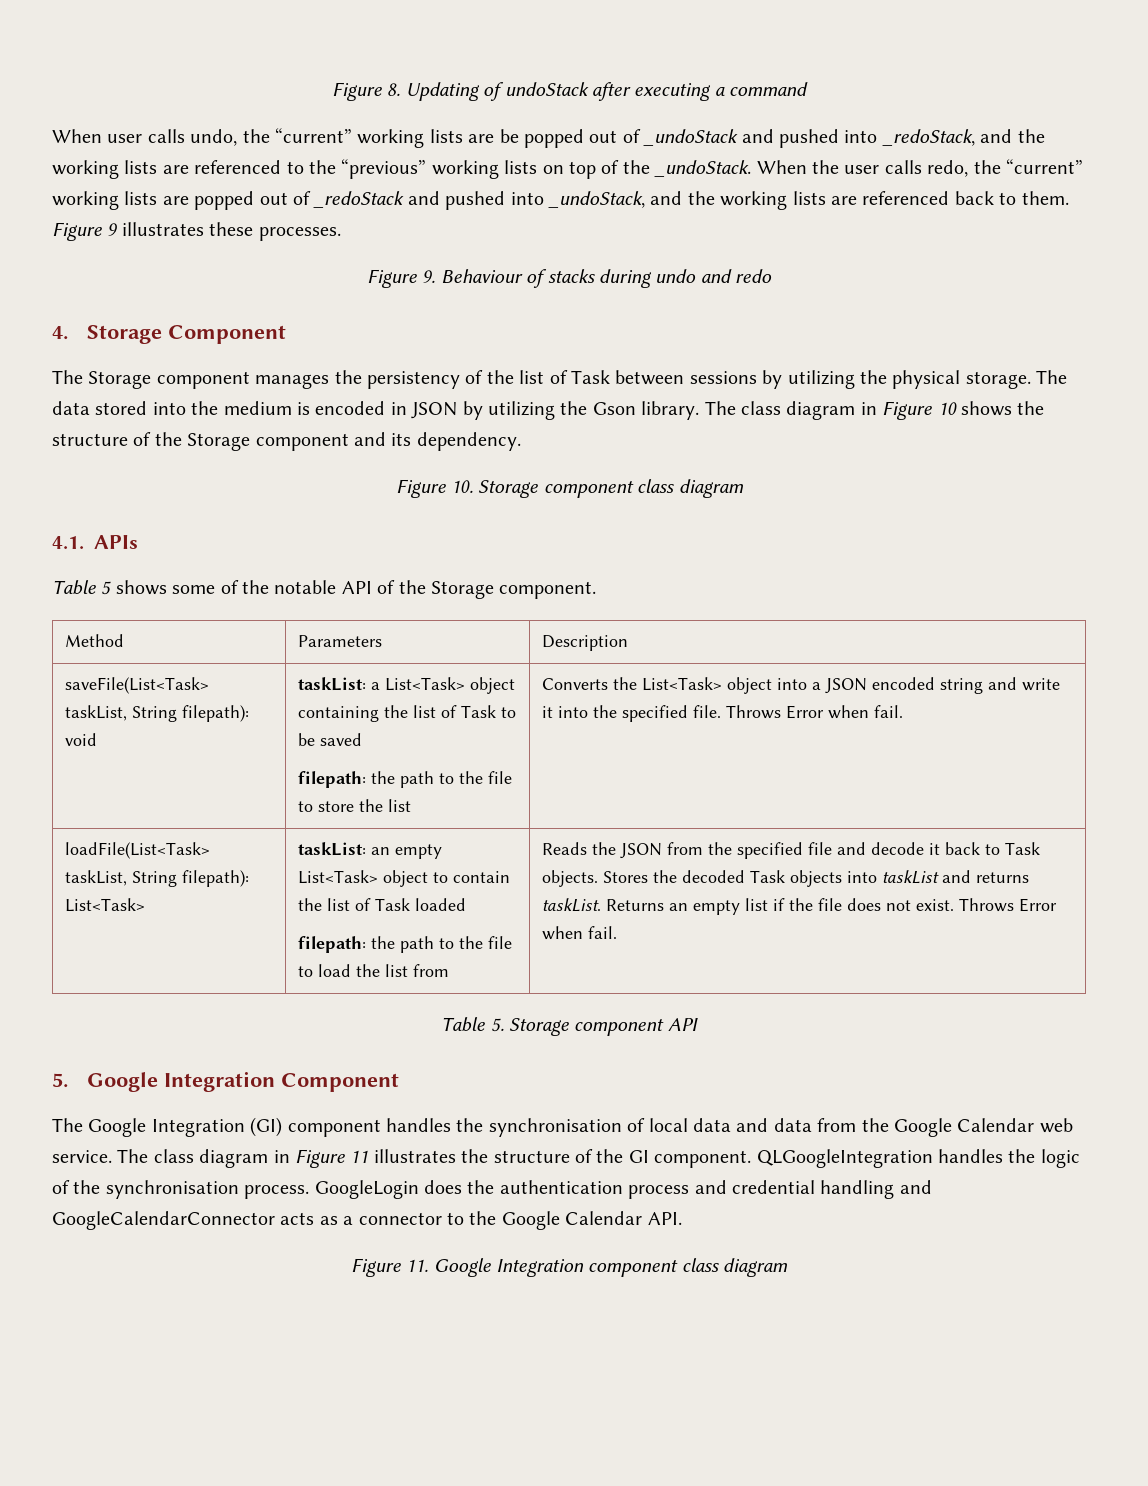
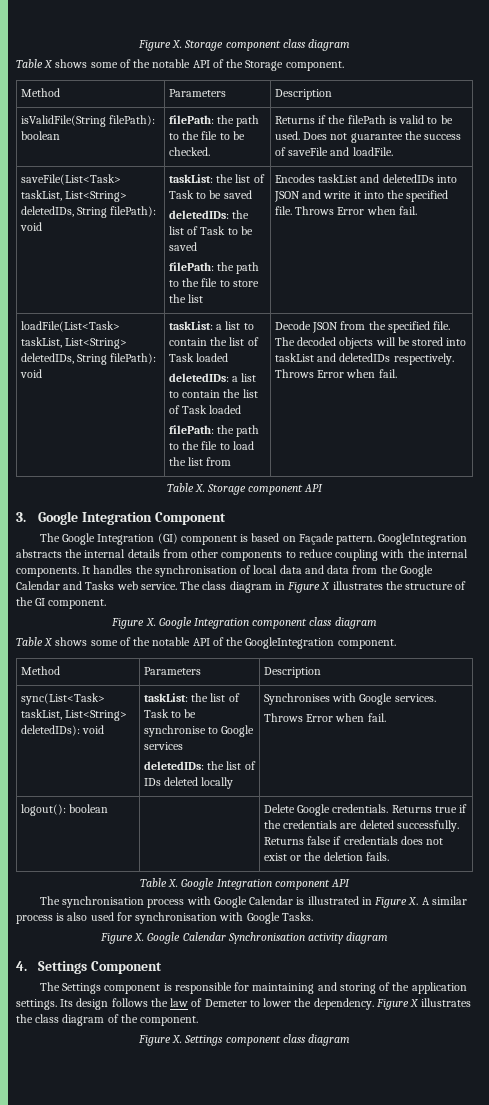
[331,82,809,101] [52,128,1045,148] [52,159,1083,179] [52,191,1069,210] [52,222,341,241] [366,269,773,288] [52,325,287,344] [52,370,1068,389] [52,401,1045,420] [52,432,521,451] [395,479,473,498] Figure 8. Updating of undoStack after executing a command // When user calls undo, the “current” working lists are be popped out of _undoStack and pushed into _redoStack, and the working lists are referenced to the “previous” working lists on top of the _undoStack. When the user calls redo, the “current” working lists are popped out of _redoStack and pushed into _undoStack, and the working lists are referenced back to them. Figure 9 illustrates these processes. // Figure 9. Behaviour of stacks during undo and redo // 4. Storage Component // The Storage component manages the persistency of the list of Task between sessions by utilizing the physical storage. The data stored into the medium is encoded in JSON by utilizing the Gson library. The class diagram in Figure 10 shows the structure of the Storage component and its dependency. // Figure 10. -> [137,40,183,51] Figure X.
[52,535,138,549] [52,580,112,595] // 4.1. APIs // Table 5 -> [16,59,54,68] // Table X
[64,677,209,694] [64,705,249,722] [64,733,97,746] [297,677,515,694] [297,705,516,722] [297,733,362,746] [297,771,366,788] saveFile(List<Task> taskList, String filepath): void | taskList: a List<Task> object containing the list of Task to be saved // filepath: -> [20,115,156,127] [20,131,60,140] [168,115,260,127] [168,131,245,140] [168,147,210,156] [274,115,453,124] [274,131,462,143] [274,147,393,156] [20,174,121,185] [20,190,128,202] [20,206,157,218] [19,222,42,231] [168,174,265,183] [168,190,252,199] [168,210,250,219] [168,226,253,235] [168,242,197,251] [168,262,214,271] isValidFile(String filePath): boolean | filePath: the path to the file to be checked. | Returns if the filePath is valid to be used. Does not guarantee the success of saveFile and loadFile. // saveFile(List<Task> taskList, List<String> deletedIDs, String filePath): void | taskList: the list of Task to be saved // deletedIDs: the list of Task to be saved // filePath:
[541,677,983,694] Converts the List<Task> object into a JSON encoded string -> [274,174,457,183] [273,191,300,202] Encodes taskList and deletedIDs into JSON
[131,870,249,887] [64,898,145,912] [297,842,442,859] [297,870,510,887] [297,898,466,911] [297,936,366,953] String filepath): List<Task> | taskList: an empty List<Task> object to contain the list of Task loaded // filepath: -> [65,338,128,349] [20,353,157,365] [19,369,42,378] [168,321,254,330] [168,337,259,346] [168,353,229,362] [168,373,257,382] [168,389,258,398] [168,405,242,414] [168,425,214,434] List<String> deletedIDs, String filePath): void | taskList: a list to contain the list of Task loaded // deletedIDs: a list to contain the list of Task loaded // filePath:
[541,842,616,855] Reads the -> [274,321,311,330] Decode
[807,842,1040,855] [541,870,1029,887] [541,898,954,915] file and decode it back to Task objects. Stores the decoded Task objects into taskList and returns taskList. Returns an empty list if the file does not exist. -> [433,321,451,330] [274,337,467,349] [274,353,454,365] file. The decoded objects will be stored into taskList and deletedIDs respectively.
[490,1018,504,1032] 5. -> [194,484,205,492] X.
[52,1073,68,1088] 5. -> [16,512,26,522] 3.
(381, 1128) none -> [240,533,468,545] [16,549,468,561] [16,566,91,577] is based on Façade pattern. GoogleIntegration abstracts the internal details from other components to reduce coupling with the internal components. It
(1035, 1125) none -> [63,581,115,590] and Tasks
[350,1150,369,1163] 11 -> [321,582,331,590] X
[756,1149,1080,1168] [52,1180,932,1199] [52,1211,682,1230] [350,1258,429,1277] QLGoogleIntegration handles the logic of the synchronisation process. GoogleLogin does the authentication process and credential handling and GoogleCalendarConnector acts as a connector to the Google Calendar API. // Figure 11. -> [111,618,156,629] // Figure X.
(789, 1267) none -> [16,637,396,649] [20,666,60,675] [143,667,201,675] [263,667,321,678] [20,693,105,705] [20,709,128,721] [20,725,105,736] [143,693,240,702] [143,709,197,718] [143,725,255,737] [143,742,183,750] [143,761,256,770] [143,777,234,789] [263,693,436,705] [263,713,386,722] [20,804,109,816] [263,804,468,816] [263,820,459,832] [263,836,444,845] [263,852,389,861] [139,878,351,890] [39,896,467,908] [16,912,313,924] [99,932,389,944] [16,961,162,974] [39,982,467,994] [16,998,472,1010] [16,1014,199,1026] [137,1034,351,1046] // Table X shows some of the notable API of the GoogleIntegration component. // Method | Parameters | Description // sync(List<Task> taskList, List<String> deletedIDs): void | taskList: the list of Task to be synchronise to Google services // deletedIDs: the list of IDs deleted locally | Synchronises with Google services. // Throws Error when fail. // logout(): boolean | | Delete Google credentials. Returns true if the credentials are deleted successfully. Returns false if credentials does not exist or the deletion fails. // Table X. Google Integration component API // The synchronisation process with Google Calendar is illustrated in Figure X. A similar process is also used for synchronisation with Google Tasks. // Figure X. Google Calendar Synchronisation activity diagram // 4. Settings Component // The Settings component is responsible for maintaining and storing of the application settings. Its design follows the law of Demeter to lower the dependency. Figure X illustrates the class diagram of the component. // Figure X. Settings component class diagram

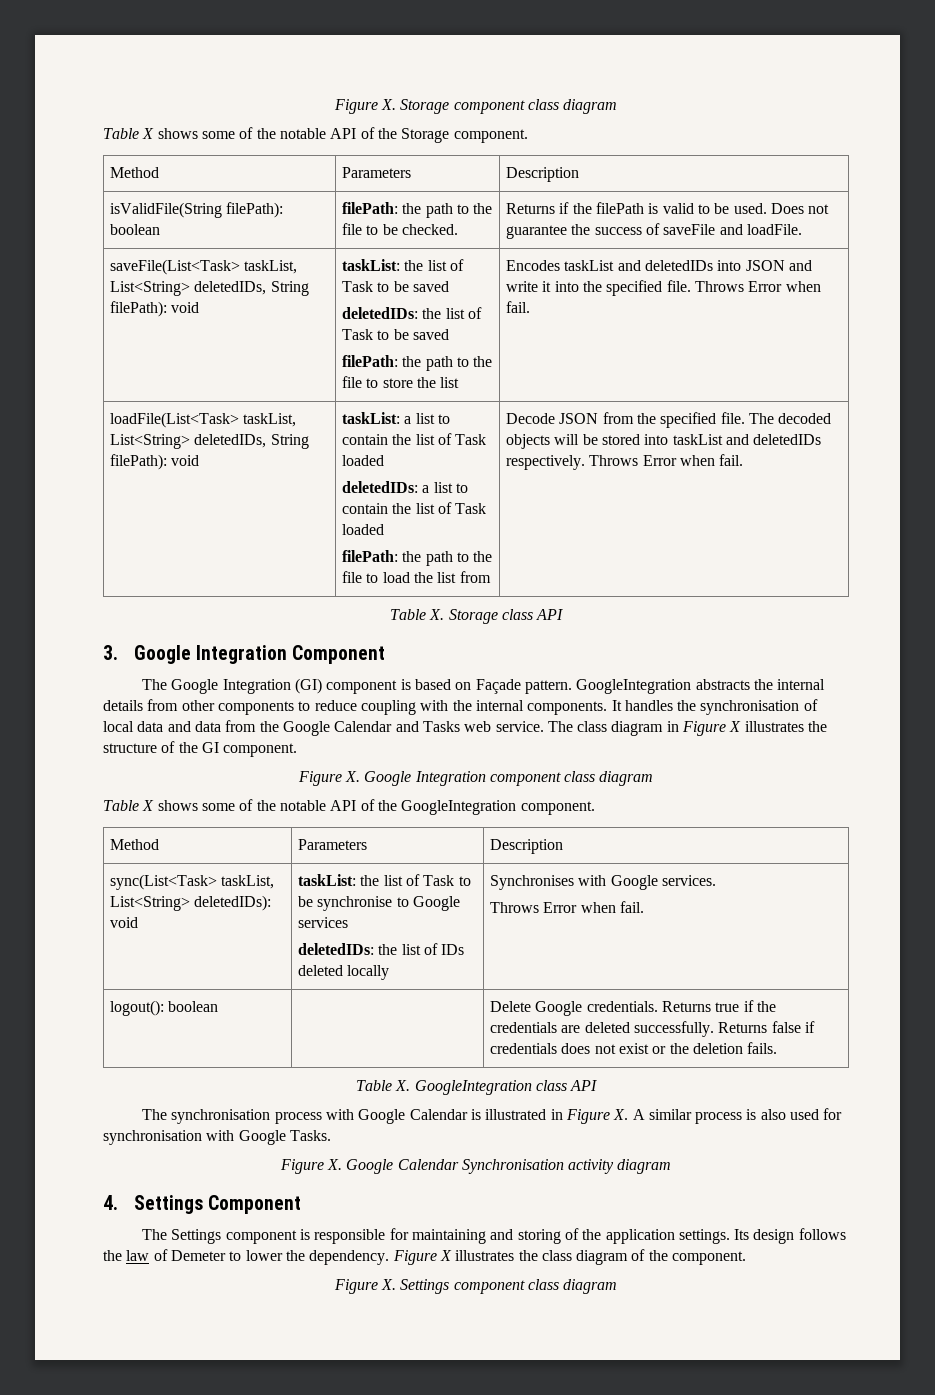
[248,484,304,495] component -> [501,609,533,620] class
[181,878,330,890] Google Integration component -> [414,1080,567,1095] GoogleIntegration class

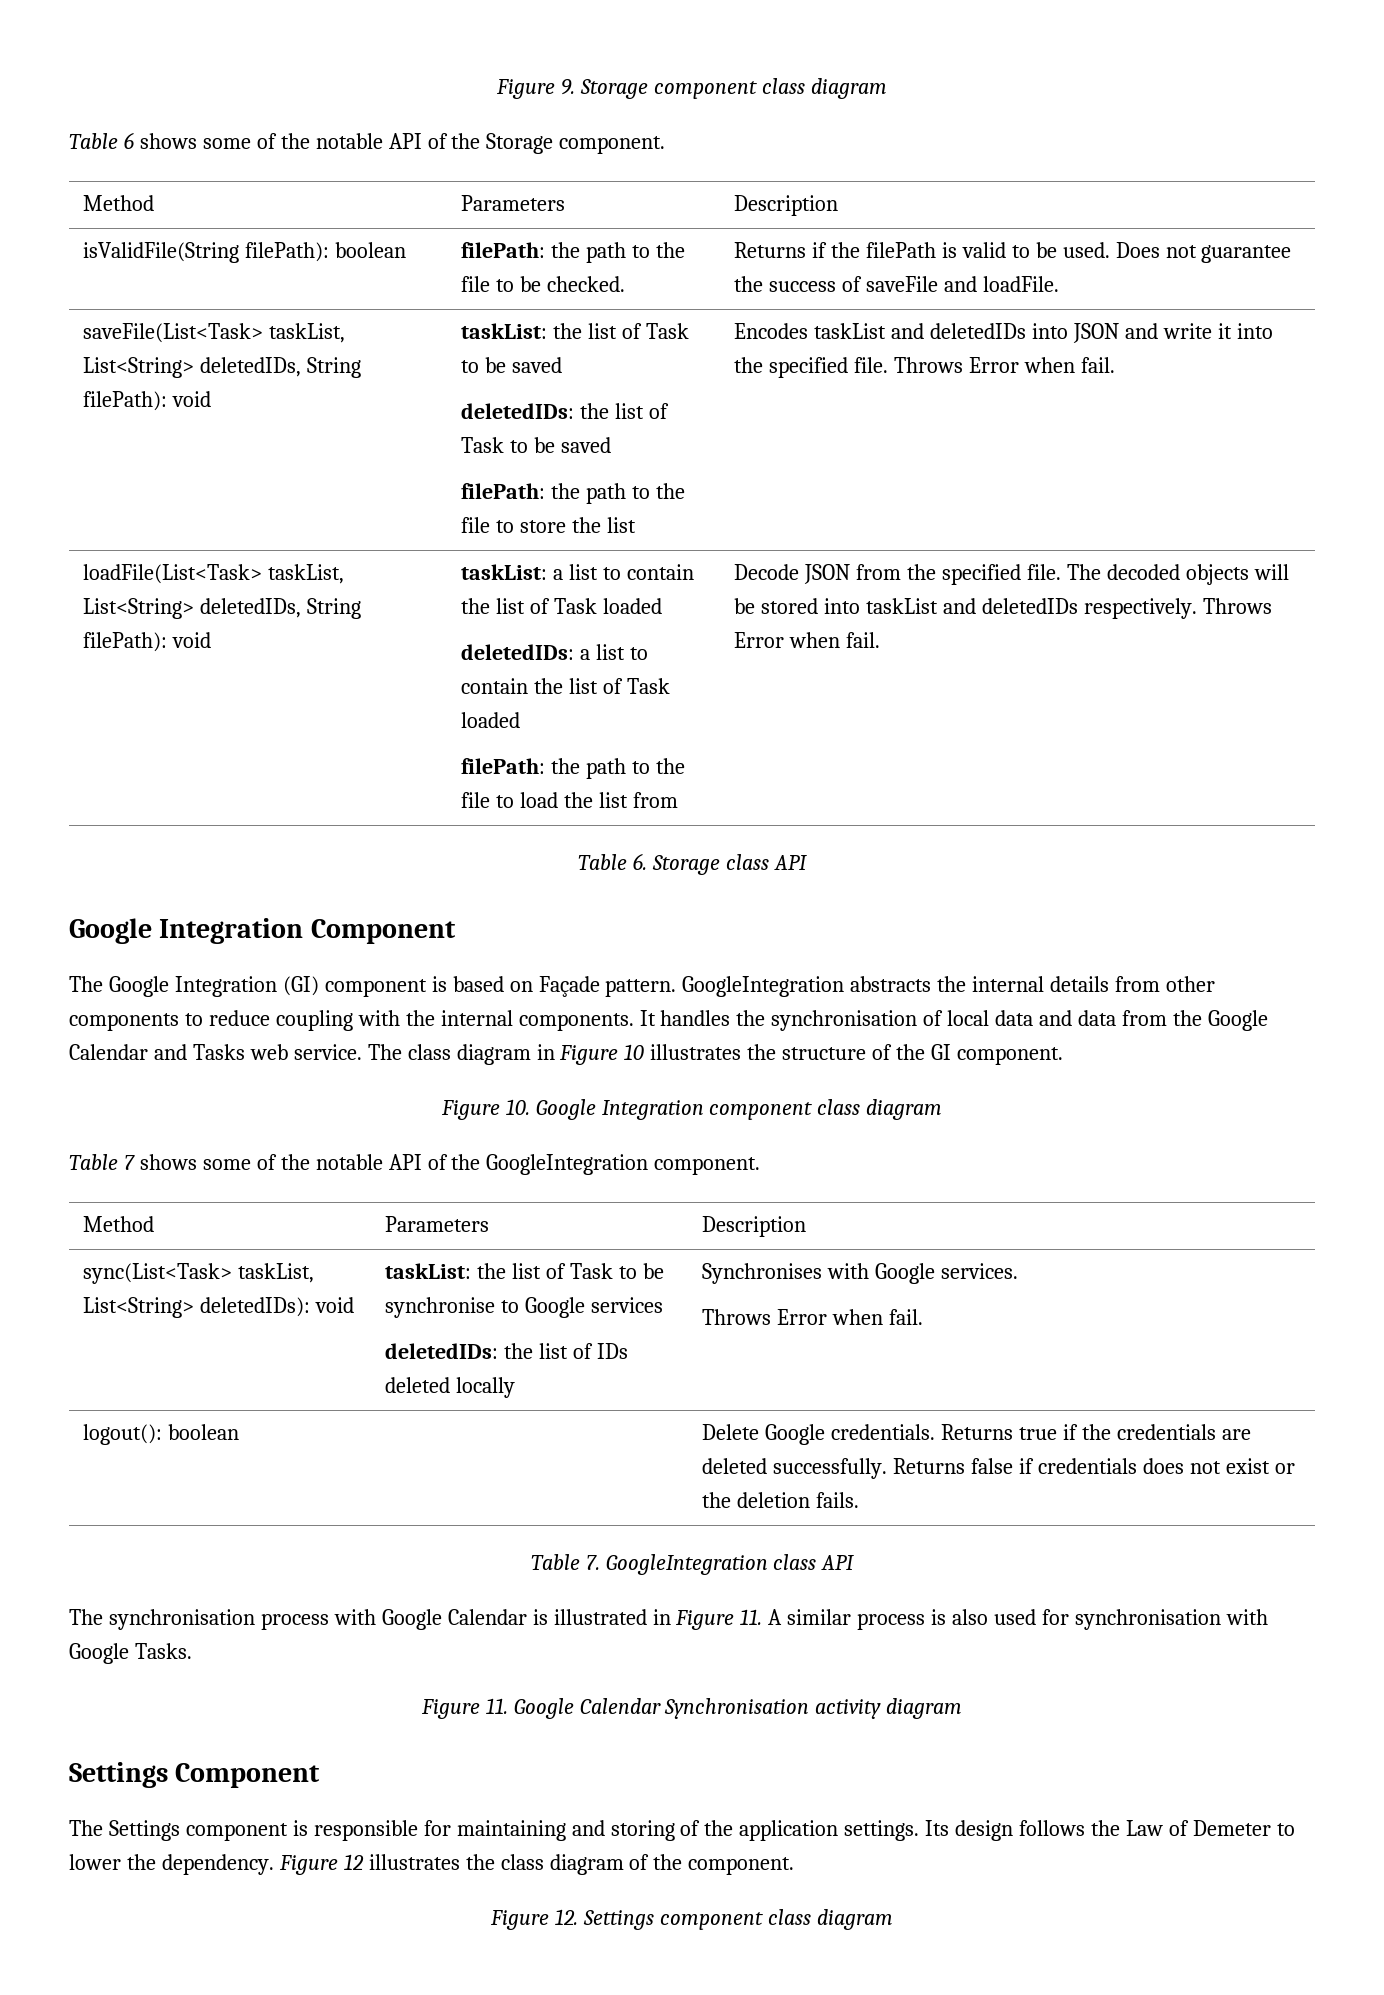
[333,99,397,114] Figure X. -> [496,79,576,99] Figure 9.
[142,128,155,139] X -> [123,132,134,149] 6
[429,609,445,620] X. -> [633,853,648,870] 6.
[103,645,118,660] 3. -> (807, 862) none
[729,721,742,732] X -> [624,1044,645,1060] 10
[344,771,360,782] X. -> [505,1099,530,1115] 10.
[142,800,155,811] X -> [123,1155,135,1170] 7
[395,1080,411,1091] X. -> [585,1555,600,1570] 7.
[613,1109,629,1120] X. -> [740,1609,763,1625] 11.
[326,1159,342,1170] X. -> [485,1698,508,1714] 11.
[103,1195,118,1210] 4. -> (963, 1708) none
[126,1250,150,1261] law -> [1125,1820,1163,1836] Law
[439,1250,452,1261] X -> [343,1854,364,1870] 12
[381,1279,397,1290] X. -> [555,1909,579,1925] 12.

